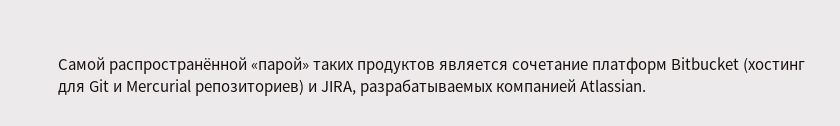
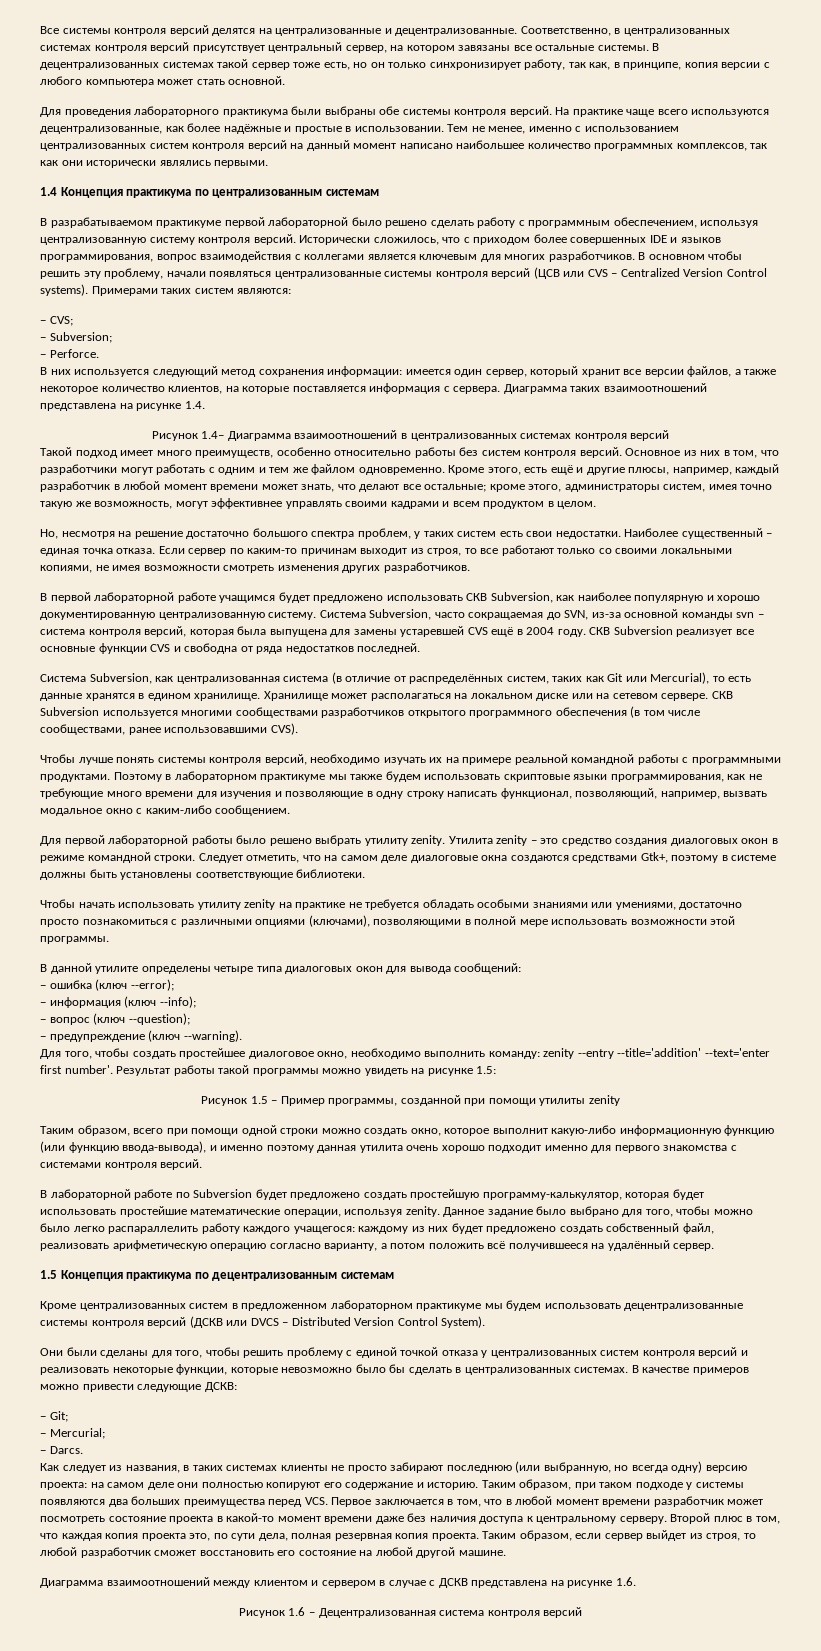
[58,57,806,74] [58,79,647,96] Самой распространённой «парой» таких продуктов является сочетание платформ Bitbucket (хостинг для Git и Mercurial репозиториев) и JIRA, разрабатываемых компанией Atlassian. -> [40,25,730,36] [40,42,660,53] [40,59,770,70] [40,76,286,87] [40,106,770,117] [40,123,679,134] [40,140,768,151] [40,160,269,168] [40,187,379,198] [40,217,759,228] [40,234,721,245] [40,251,743,262] [40,267,767,279] [40,284,292,296] [40,316,73,326] [40,332,112,343] [40,349,99,358] [40,366,777,377] [40,383,707,394] [40,401,205,411] [151,430,670,441] [40,447,779,458] [40,464,780,475] [40,481,773,492] [40,498,597,509] [40,528,773,539] [40,545,732,556] [40,562,470,573] [40,592,761,603] [40,609,764,620] [40,626,754,637] [40,643,421,654] [40,672,752,684] [40,691,733,701] [40,706,701,718] [40,723,298,735] [40,754,781,765] [40,771,762,782] [40,788,768,799] [40,805,291,816] [40,835,778,846] [40,852,777,863] [40,869,366,880] [40,899,743,910] [40,915,736,927] [40,936,109,944] [40,963,522,974] [40,979,174,991] [40,996,196,1008] [40,1013,190,1025] [40,1030,242,1042] [40,1048,770,1059] [40,1065,497,1076] [201,1095,620,1106] [40,1125,775,1136] [40,1141,737,1153] [40,1159,203,1170] [40,1189,704,1200] [40,1206,753,1217] [40,1223,714,1234] [40,1240,715,1251] [40,1270,394,1281] [40,1300,744,1311] [40,1316,486,1328] [40,1347,748,1358] [40,1364,749,1375] [40,1382,237,1392] [40,1411,68,1422] [40,1428,105,1439] [40,1446,83,1454] [40,1461,747,1473] [40,1479,744,1490] [40,1496,764,1507] [40,1513,780,1524] [40,1530,756,1541] [40,1547,506,1558] [40,1577,636,1588] [238,1607,583,1618] Все системы контроля версий делятся на централизованные и децентрализованные. Соответственно, в централизованных системах контроля версий присутствует центральный сервер, на котором завязаны все остальные системы. В децентрализованных системах такой сервер тоже есть, но он только синхронизирует работу, так как, в принципе, копия версии с любого компьютера может стать основной. // Для проведения лабораторного практикума были выбраны обе системы контроля версий. На практике чаще всего используются децентрализованные, как более надёжные и простые в использовании. Тем не менее, именно с использованием централизованных систем контроля версий на данный момент написано наибольшее количество программных комплексов, так как они исторически являлись первыми. // 1.4 Концепция практикума по централизованным системам // В разрабатываемом практикуме первой лабораторной было решено сделать работу с программным обеспечением, используя централизованную систему контроля версий. Исторически сложилось, что с приходом более совершенных IDE и языков программирования, вопрос взаимодействия с коллегами является ключевым для многих разработчиков. В основном чтобы решить эту проблему, начали появляться централизованные системы контроля версий (ЦСВ или CVS – Centralized Version Control systems). Примерами таких систем являются: // − CVS; // − Subversion; // − Perforce. // В них используется следующий метод сохранения информации: имеется один сервер, который хранит все версии файлов, а также некоторое количество клиентов, на которые поставляется информация с сервера. Диаграмма таких взаимоотношений представлена на рисунке 1.4. // Рисунок 1.4– Диаграмма взаимоотношений в централизованных системах контроля версий // Такой подход имеет много преимуществ, особенно относительно работы без систем контроля версий. Основное из них в том, что разработчики могут работать с одним и тем же файлом одновременно. Кроме этого, есть ещё и другие плюсы, например, каждый разработчик в любой момент времени может знать, что делают все остальные; кроме этого, администраторы систем, имея точно такую же возможность, могут эффективнее управлять своими кадрами и всем продуктом в целом. // Но, несмотря на решение достаточно большого спектра проблем, у таких систем есть свои недостатки. Наиболее существенный – единая точка отказа. Если сервер по каким-то причинам выходит из строя, то все работают только со своими локальными копиями, не имея возможности смотреть изменения других разработчиков. // В первой лабораторной работе учащимся будет предложено использовать СКВ Subversion, как наиболее популярную и хорошо документированную централизованную систему. Система Subversion, часто сокращаемая до SVN, из-за основной команды svn – система контроля версий, которая была выпущена для замены устаревшей CVS ещё в 2004 году. СКВ Subversion реализует все основные функции CVS и свободна от ряда недостатков последней. // Система Subversion, как централизованная система (в отличие от распределённых систем, таких как Git или Mercurial), то есть данные хранятся в едином хранилище. Хранилище может располагаться на локальном диске или на сетевом сервере. СКВ Subversion используется многими сообществами разработчиков открытого программного обеспечения (в том числе сообществами, ранее использовавшими CVS). // Чтобы лучше понять системы контроля версий, необходимо изучать их на примере реальной командной работы с программными продуктами. Поэтому в лабораторном практикуме мы также будем использовать скриптовые языки программирования, как не требующие много времени для изучения и позволяющие в одну строку написать функционал, позволяющий, например, вызвать модальное окно с каким-либо сообщением. // Для первой лабораторной работы было решено выбрать утилиту zenity. Утилита zenity – это средство создания диалоговых окон в режиме командной строки. Следует отметить, что на самом деле диалоговые окна создаются средствами Gtk+, поэтому в системе должны быть установлены соответствующие библиотеки. // Чтобы начать использовать утилиту zenity на практике не требуется обладать особыми знаниями или умениями, достаточно просто познакомиться с различными опциями (ключами), позволяющими в полной мере использовать возможности этой программы. // В данной утилите определены четыре типа диалоговых окон для вывода сообщений: // − ошибка (ключ --error); // − информация (ключ --info); // − вопрос (ключ --question); // − предупреждение (ключ --warning). // Для того, чтобы создать простейшее диалоговое окно, необходимо выполнить команду: zenity --entry --title='addition' --text='enter first number'. Результат работы такой программы можно увидеть на рисунке 1.5: // Рисунок 1.5 – Пример программы, созданной при помощи утилиты zenity // Таким образом, всего при помощи одной строки можно создать окно, которое выполнит какую-либо информационную функцию (или функцию ввода-вывода), и именно поэтому данная утилита очень хорошо подходит именно для первого знакомства с системами контроля версий. // В лабораторной работе по Subversion будет предложено создать простейшую программу-калькулятор, которая будет использовать простейшие математические операции, используя zenity. Данное задание было выбрано для того, чтобы можно было легко распараллелить работу каждого учащегося: каждому из них будет предложено создать собственный файл, реализовать арифметическую операцию согласно варианту, а потом положить всё получившееся на удалённый сервер. // 1.5 Концепция практикума по децентрализованным системам // Кроме централизованных систем в предложенном лабораторном практикуме мы будем использовать децентрализованные системы контроля версий (ДСКВ или DVCS – Distributed Version Control System). // Они были сделаны для того, чтобы решить проблему с единой точкой отказа у централизованных систем контроля версий и реализовать некоторые функции, которые невозможно было бы сделать в централизованных системах. В качестве примеров можно привести следующие ДСКВ: // − Git; // − Mercurial; // − Darcs. // Как следует из названия, в таких системах клиенты не просто забирают последнюю (или выбранную, но всегда одну) версию проекта: на самом деле они полностью копируют его содержание и историю. Таким образом, при таком подходе у системы появляются два больших преимущества перед VCS. Первое заключается в том, что в любой момент времени разработчик может посмотреть состояние проекта в какой-то момент времени даже без наличия доступа к центральному серверу. Второй плюс в том, что каждая копия проекта это, по сути дела, полная резервная копия проекта. Таким образом, если сервер выйдет из строя, то любой разработчик сможет восстановить его состояние на любой другой машине. // Диаграмма взаимоотношений между клиентом и сервером в случае с ДСКВ представлена на рисунке 1.6. // Рисунок 1.6 – Децентрализованная система контроля версий

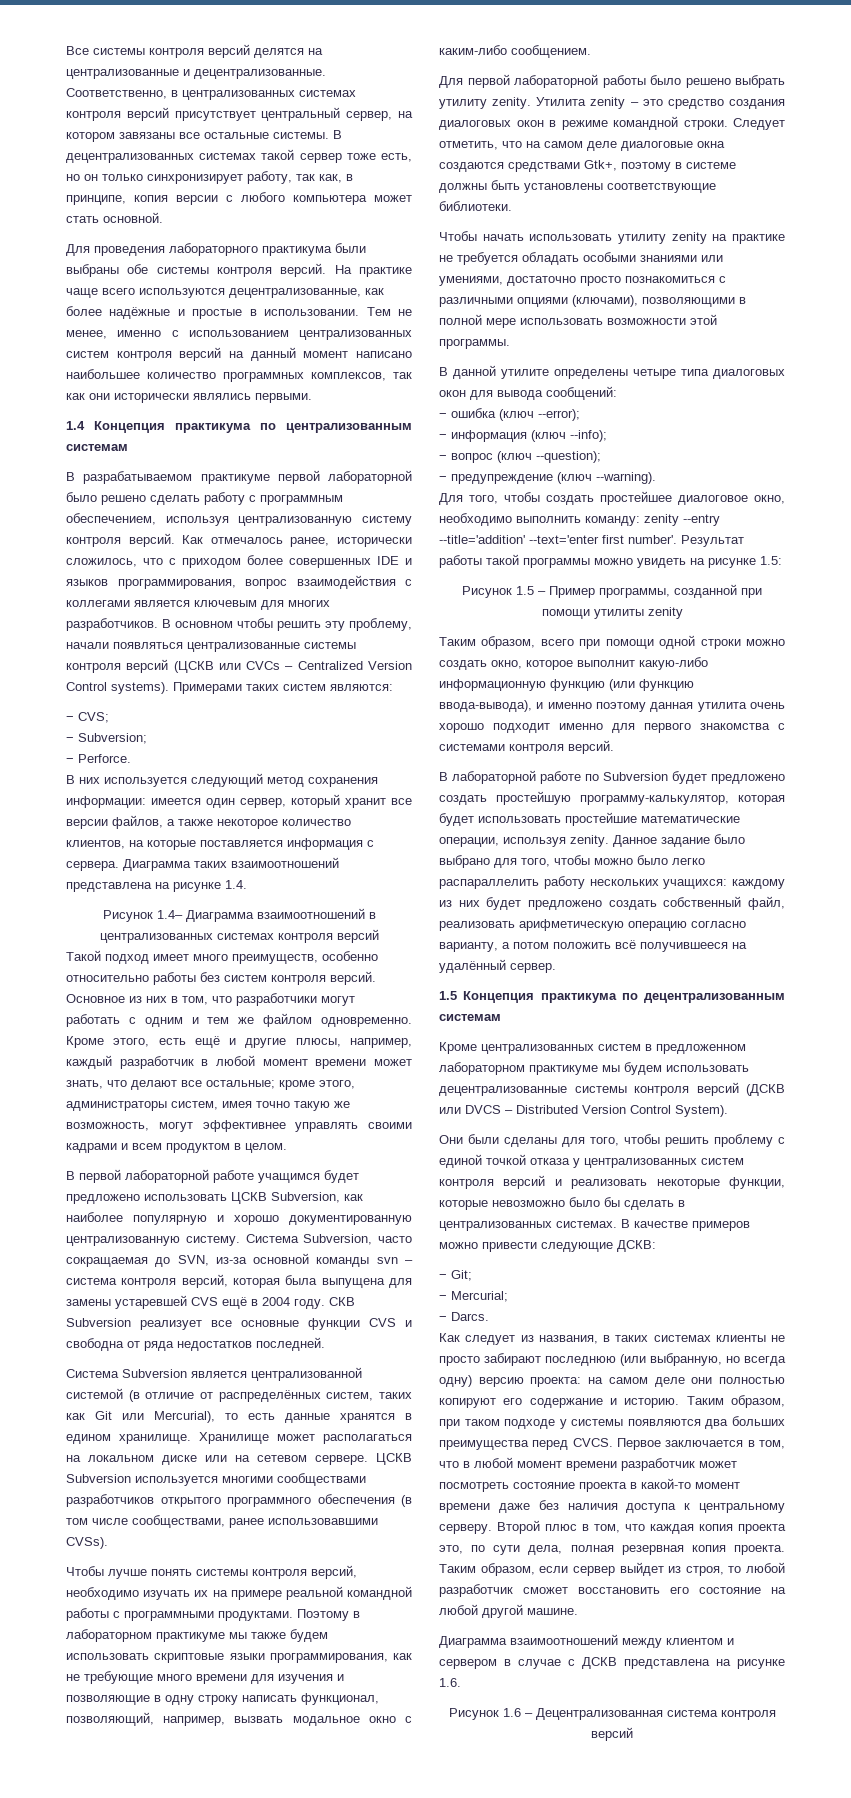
[299,235,371,245] Исторически -> [182,535,412,547] Как отмечалось ранее, исторически
[533,267,608,279] (ЦСВ или CVS -> [173,661,281,673] (ЦСКВ или CVCs
[40,528,773,539] [40,545,732,556] [40,562,470,573] // Но, несмотря на решение достаточно большого спектра проблем, у таких систем есть свои недостатки. Наиболее существенный – единая точка отказа. Если сервер по каким-то причинам выходит из строя, то все работают только со своими локальными копиями, не имея возможности смотреть изменения других разработчиков. -> (287, 1148) none
[466,593,488,601] СКВ -> [231,1192,267,1204] ЦСКВ
[89,673,329,684] Subversion, как централизованная система -> [122,1367,362,1381] [66,1388,123,1399] Subversion является централизованной системой
[711,691,733,699] СКВ -> [376,1453,412,1465] ЦСКВ
[270,723,298,735] CVS). -> [66,1537,108,1549] CVSs).
[243,1226,355,1234] каждого учащегося: -> [589,879,728,889] нескольких учащихся:
[304,1497,328,1505] VCS. -> [572,1438,613,1447] СVCS.

